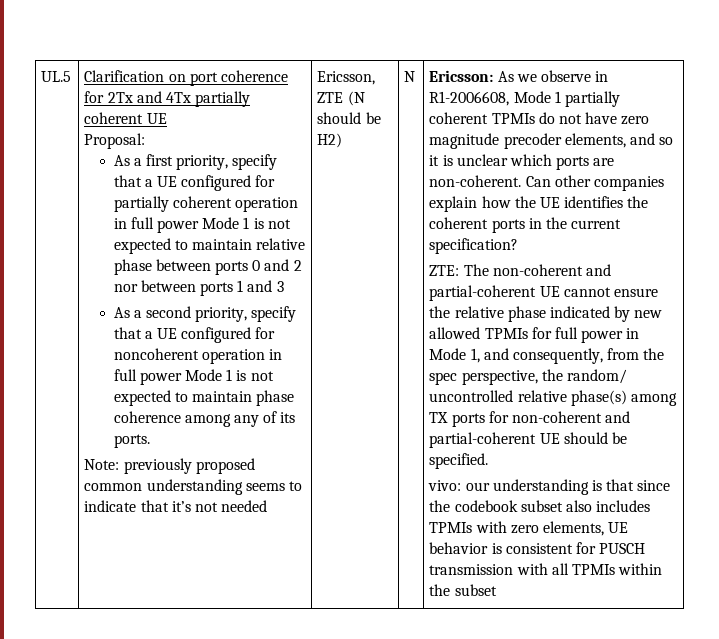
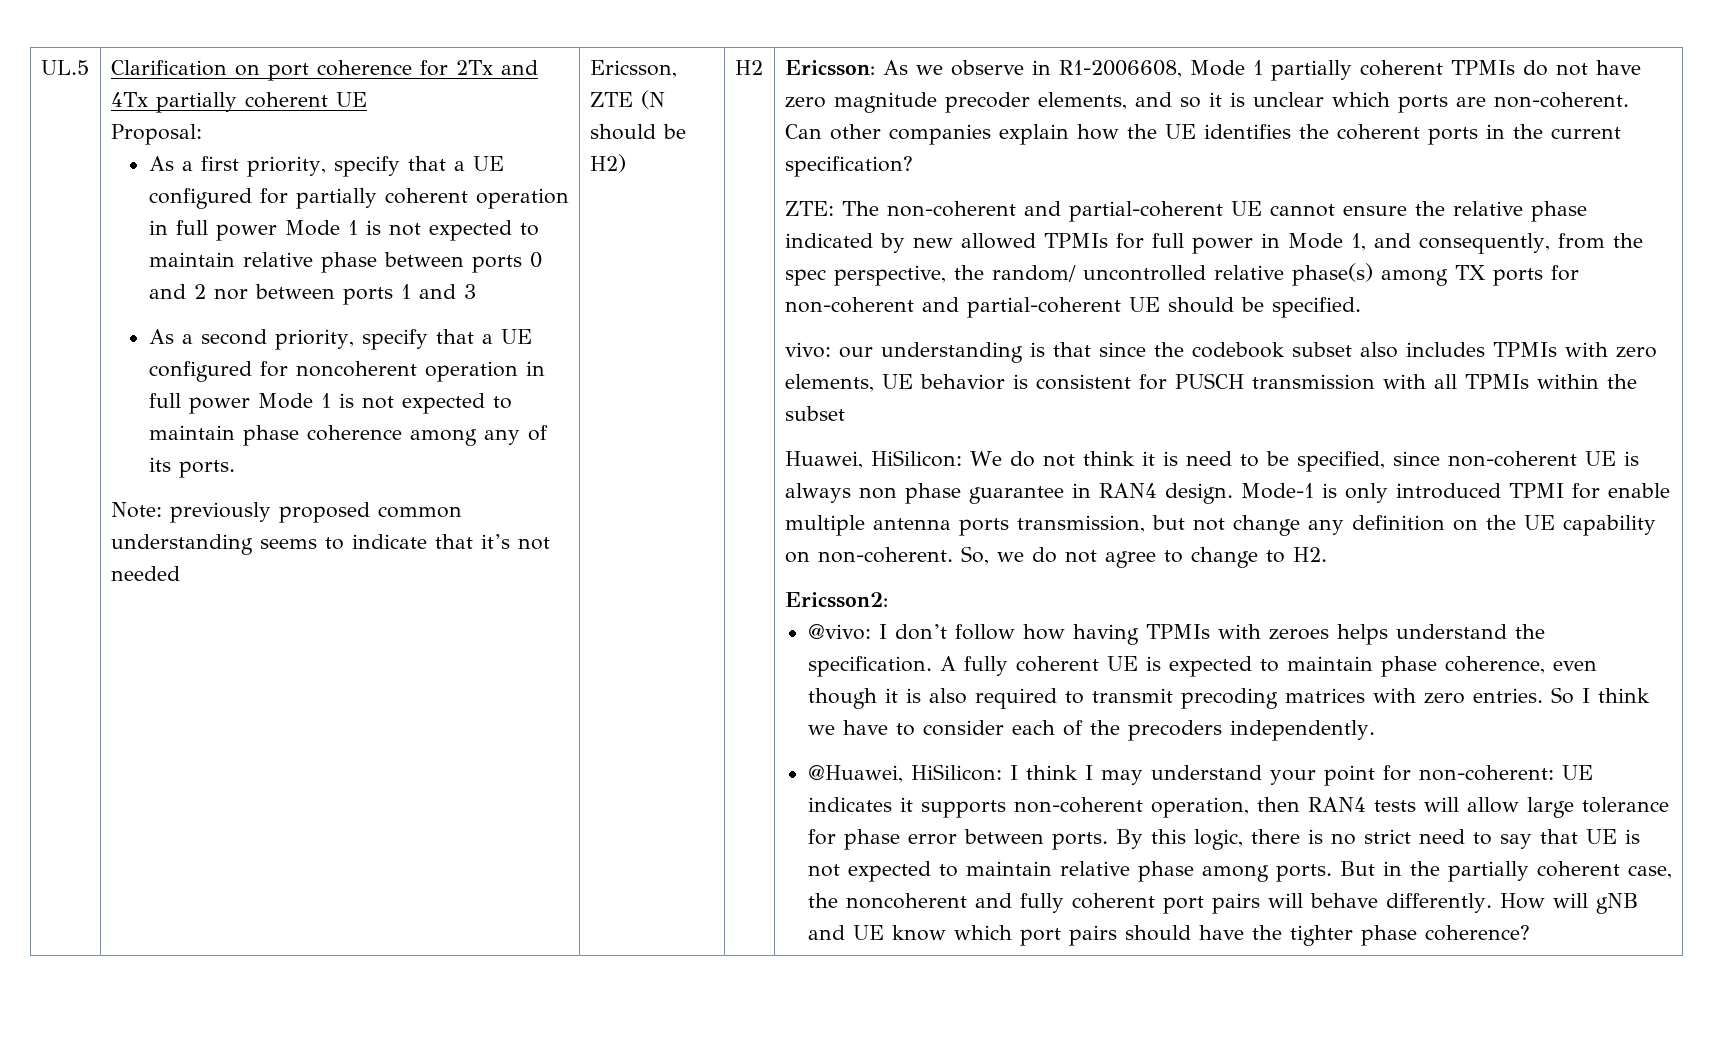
[404,71,416,82] N -> [734,60,763,75] H2
(497, 590) none -> [784,450,1639,472] [784,483,1670,504] [784,515,1656,536] [784,546,1327,568] [784,592,888,608] [808,624,1546,645] [808,656,1598,677] [808,687,1651,709] [808,720,1376,741] [808,764,1594,786] [808,797,1670,818] [808,829,1641,850] [808,861,1673,882] [808,893,1639,914] [808,925,1531,946] // Huawei, HiSilicon: We do not think it is need to be specified, since non-coherent UE is always non phase guarantee in RAN4 design. Mode-1 is only introduced TPMI for enable multiple antenna ports transmission, but not change any definition on the UE capability on non-coherent. So, we do not agree to change to H2. // Ericsson2: // @vivo: I don’t follow how having TPMIs with zeroes helps understand the specification. A fully coherent UE is expected to maintain phase coherence, even though it is also required to transmit precoding matrices with zero entries. So I think we have to consider each of the precoders independently. // @Huawei, HiSilicon: I think I may understand your point for non-coherent: UE indicates it supports non-coherent operation, then RAN4 tests will allow large tolerance for phase error between ports. By this logic, there is no strict need to say that UE is not expected to maintain relative phase among ports. But in the partially coherent case, the noncoherent and fully coherent port pairs will behave differently. How will gNB and UE know which port pairs should have the tighter phase coherence?

